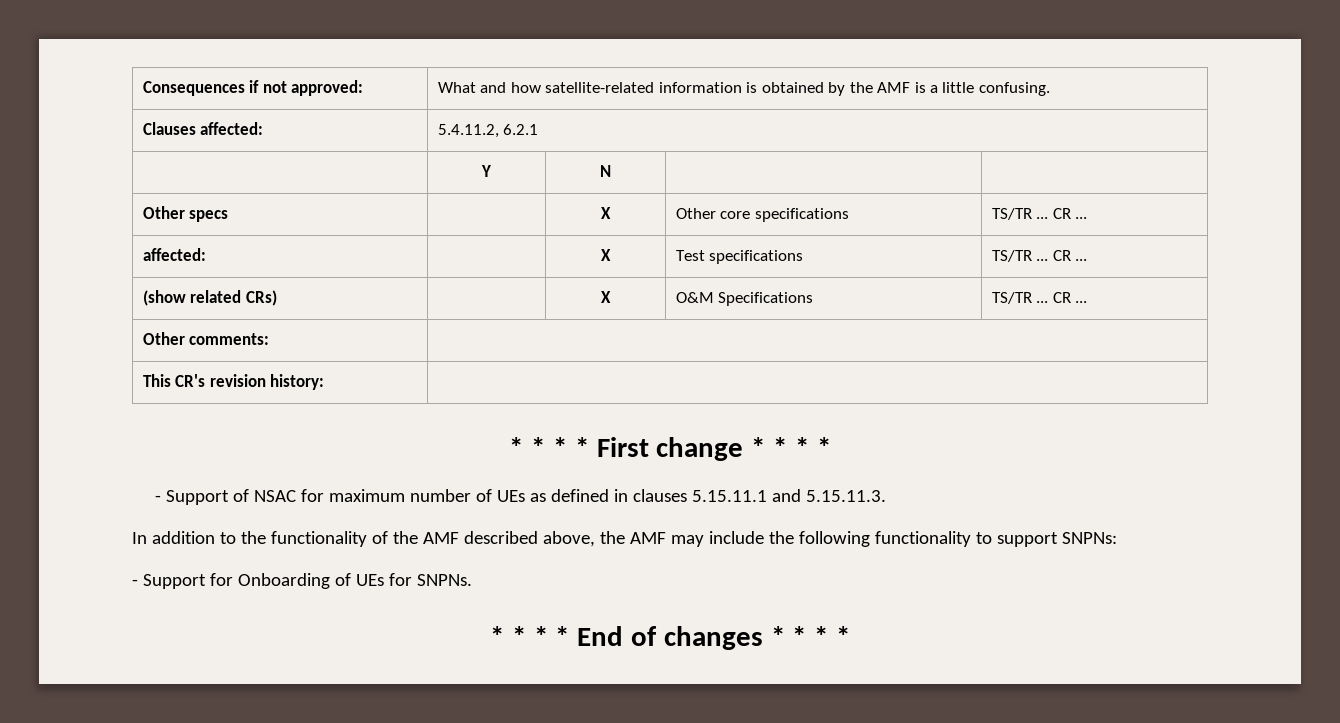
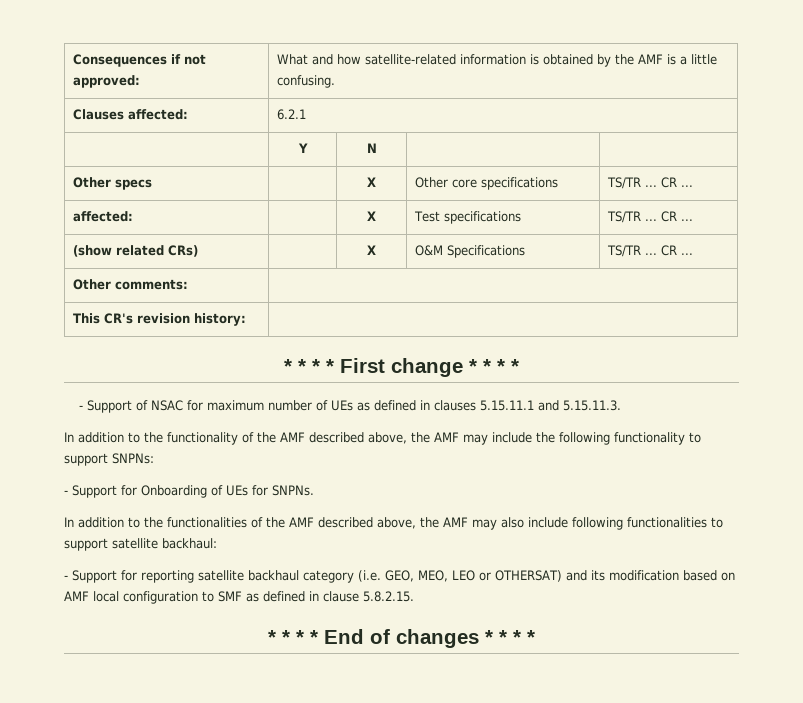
[438,124,500,138] 5.4.11.2, -> (188, 114) none
(472, 580) none -> [64,517,723,530] [64,538,217,551] [64,570,735,583] [64,591,414,604] // In addition to the functionalities of the AMF described above, the AMF may also include following functionalities to support satellite backhaul: // - Support for reporting satellite backhaul category (i.e. GEO, MEO, LEO or OTHERSAT) and its modification based on AMF local configuration to SMF as defined in clause 5.8.2.15.

